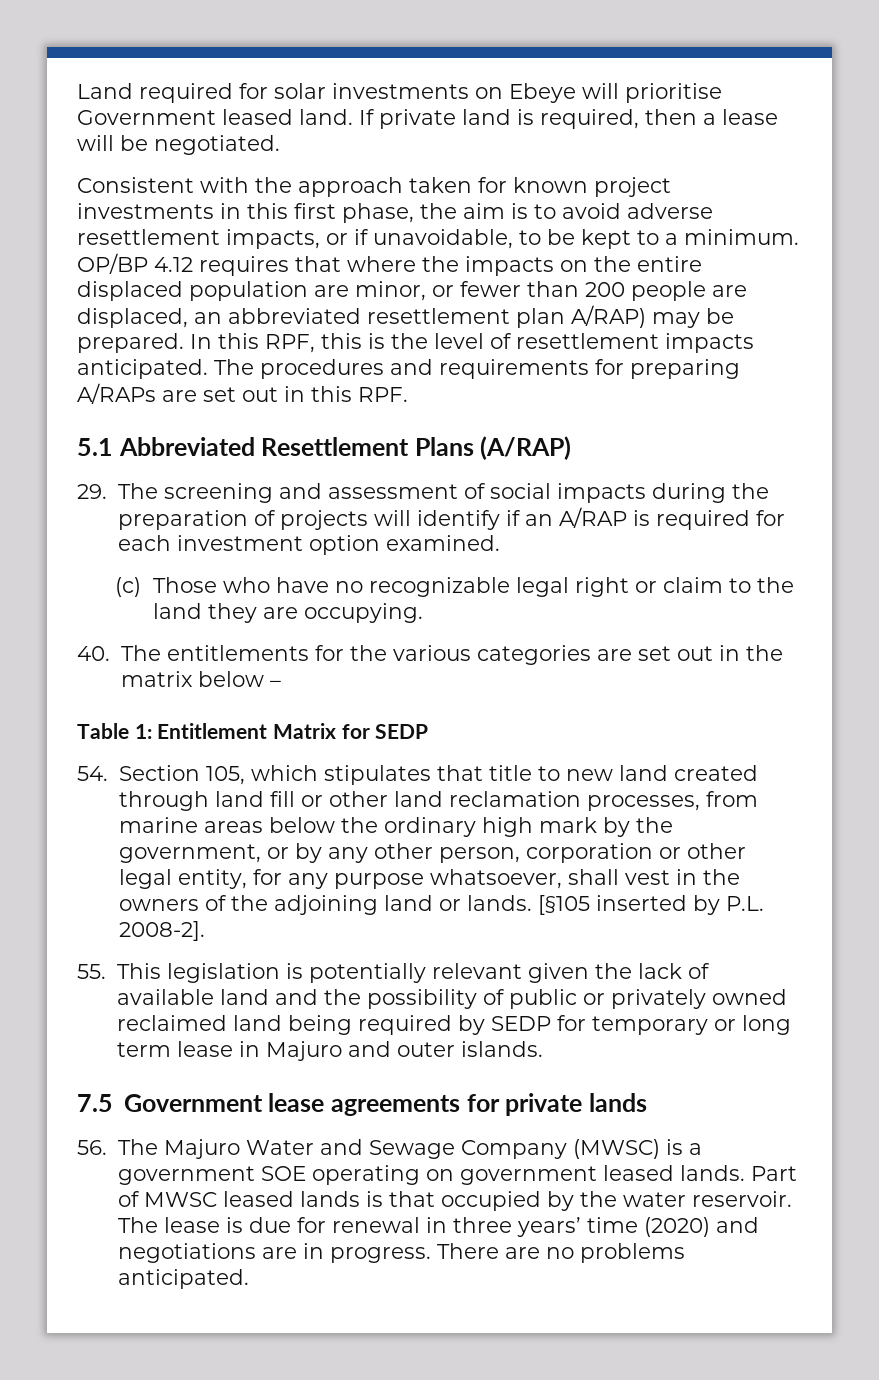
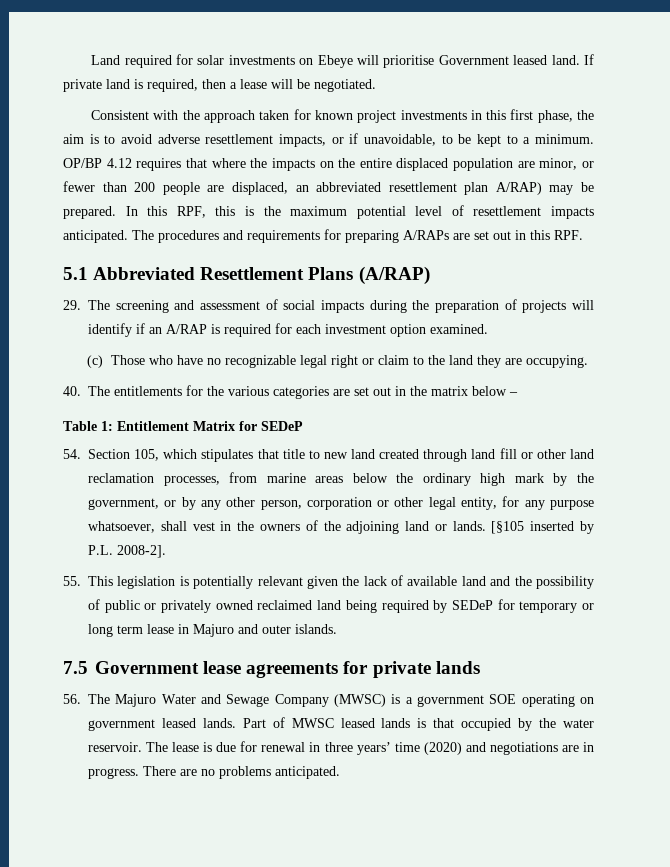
(428, 341) none -> [290,206,406,219] maximum potential
[375,724,429,739] SEDP -> [261,421,303,431] SEDeP
[490,1016,551,1031] SEDP -> [451,600,493,610] SEDeP

